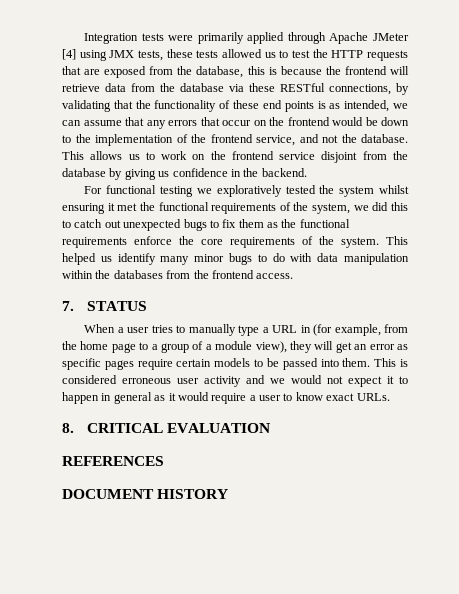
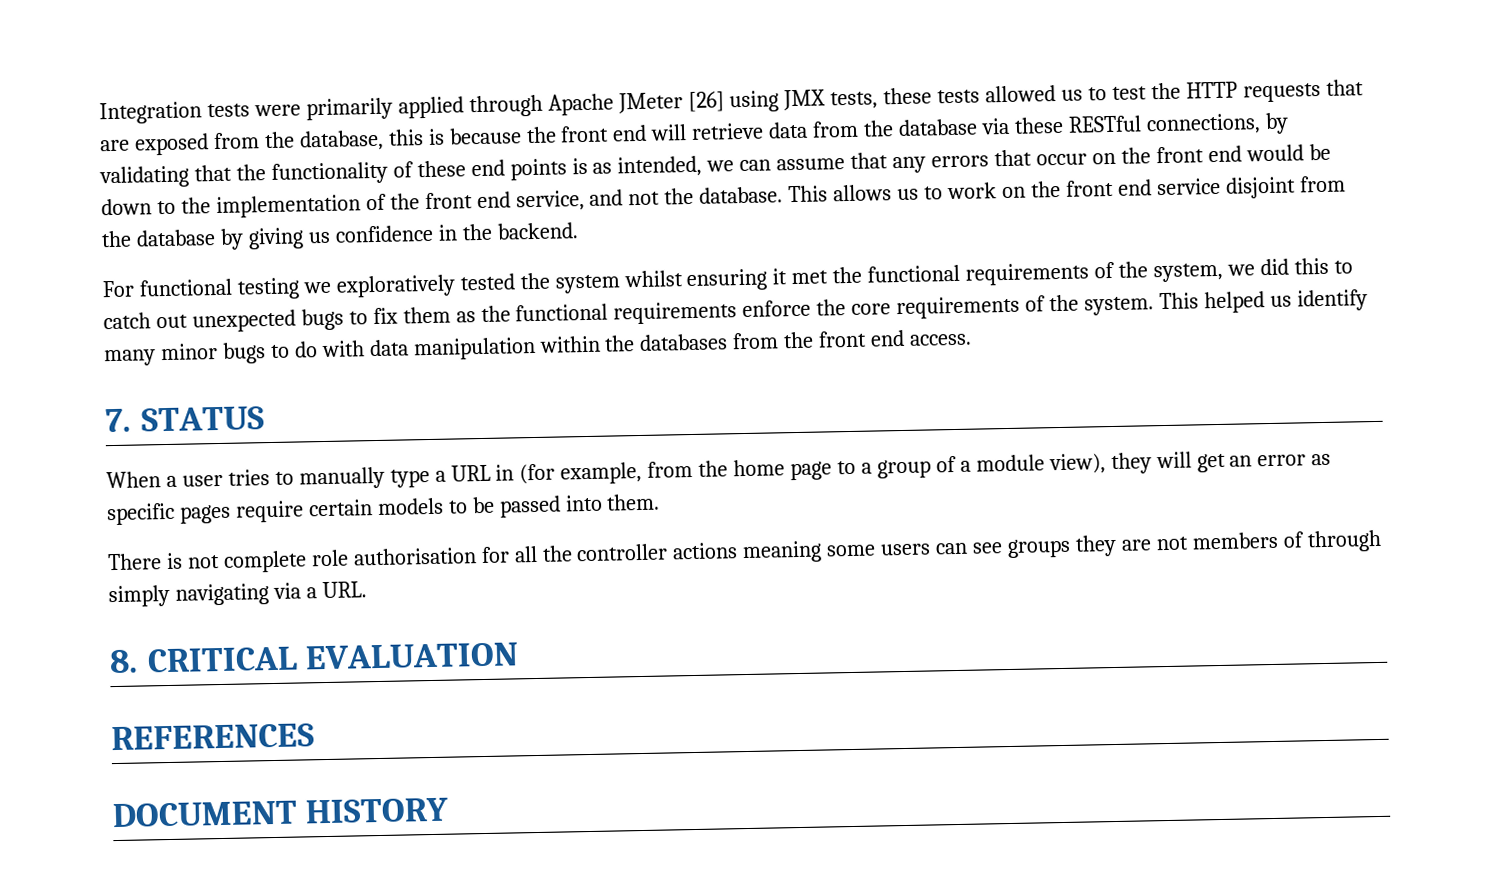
[62,49,76,60] [4] -> [687,91,725,113] [26]
[344,66,387,75] frontend -> [560,124,648,143] front end
[287,117,330,126] frontend -> [1155,145,1242,164] front end
[210,134,253,143] frontend -> [424,191,511,210] front end
[231,151,274,160] frontend -> [1065,179,1152,197] front end
[211,270,254,279] frontend -> [818,329,906,348] front end
[374,358,408,367] [62,375,408,387] [62,392,390,404] This is considered erroneous user activity and we would not expect it to happen in general as it would require a user to know exact URLs. -> [107,529,1382,573] [108,581,367,608] // There is not complete role authorisation for all the controller actions meaning some users can see groups they are not members of through simply navigating via a URL.

